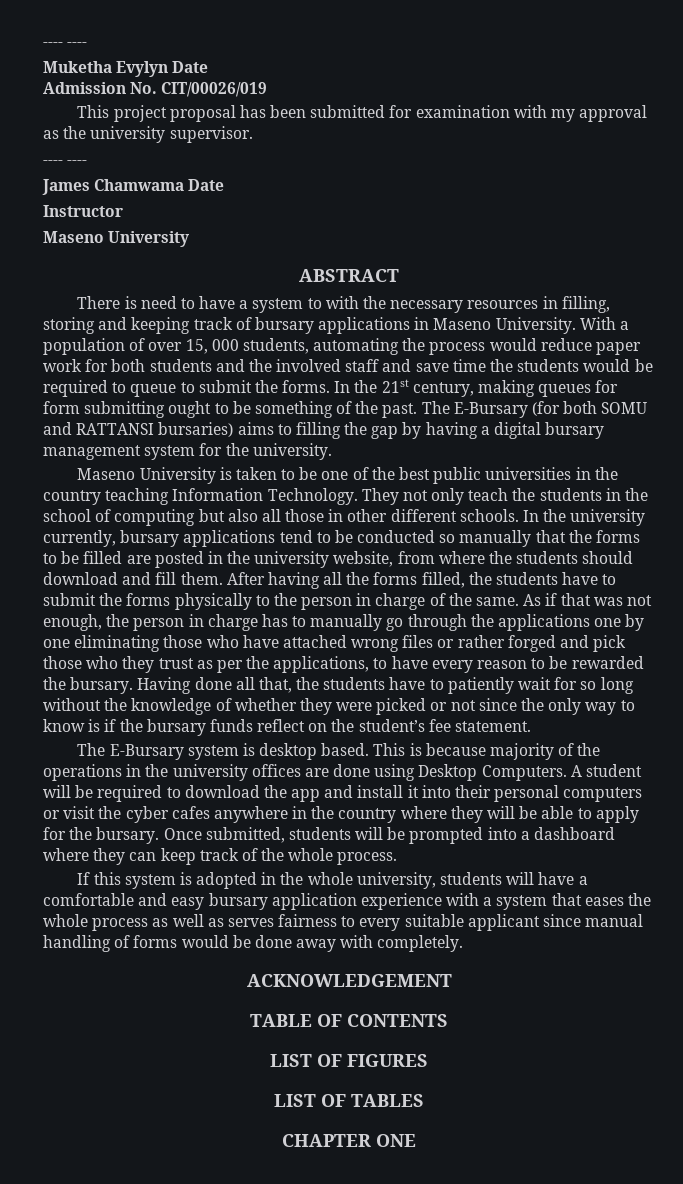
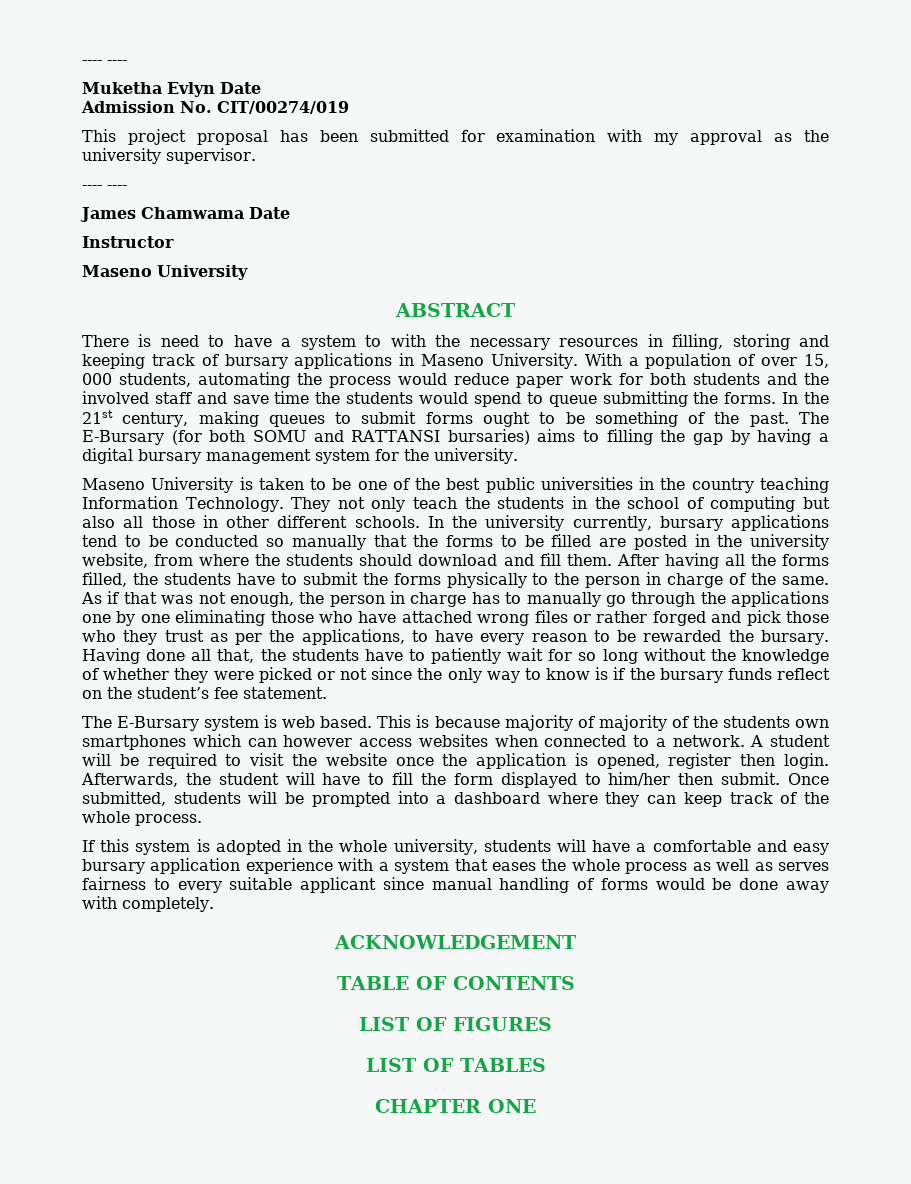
[116,61,169,77] Evylyn -> [167,82,215,97] Evlyn
[161,82,268,97] CIT/00026/019 -> [217,101,349,114] CIT/00274/019
[634,359,653,372] [43,380,252,397] be required to queue to submit -> [473,391,688,407] spend to queue submitting
[595,380,619,393] [43,401,166,418] for form submitting -> [335,411,473,424] to submit forms
[259,743,318,760] desktop -> [282,716,316,728] web
[577,743,601,756] [43,764,567,781] the operations in the university offices are done using Desktop Computers. -> [598,715,830,731] [82,734,745,750] majority of the students own smartphones which can however access websites when connected to a network.
[184,785,643,802] [43,806,639,823] [43,827,160,844] download the app and install it into their personal computers or visit the cyber cafes anywhere in the country where they will be able to apply for the bursary. -> [249,753,830,769] [81,772,781,788] visit the website once the application is opened, register then login. Afterwards, the student will have to fill the form displayed to him/her then submit.

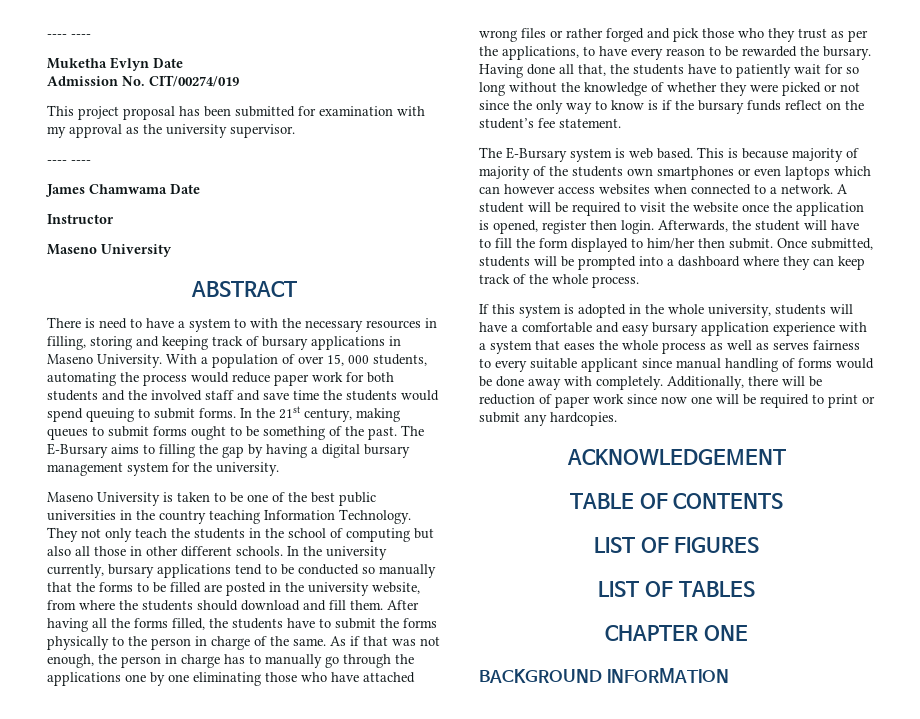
[526,391,719,407] to queue submitting the -> [86,408,195,422] queuing to submit
[171,429,530,445] (for both SOMU and RATTANSI bursaries) -> (108, 450) none
(186, 742) none -> [738,166,830,180] or even laptops
(214, 904) none -> [667,376,822,390] [479,394,875,408] [479,412,617,426] Additionally, there will be reduction of paper work since now one will be required to print or submit any hardcopies.
(536, 1106) none -> [479,668,729,683] // BACKGROUND INFORMATION

